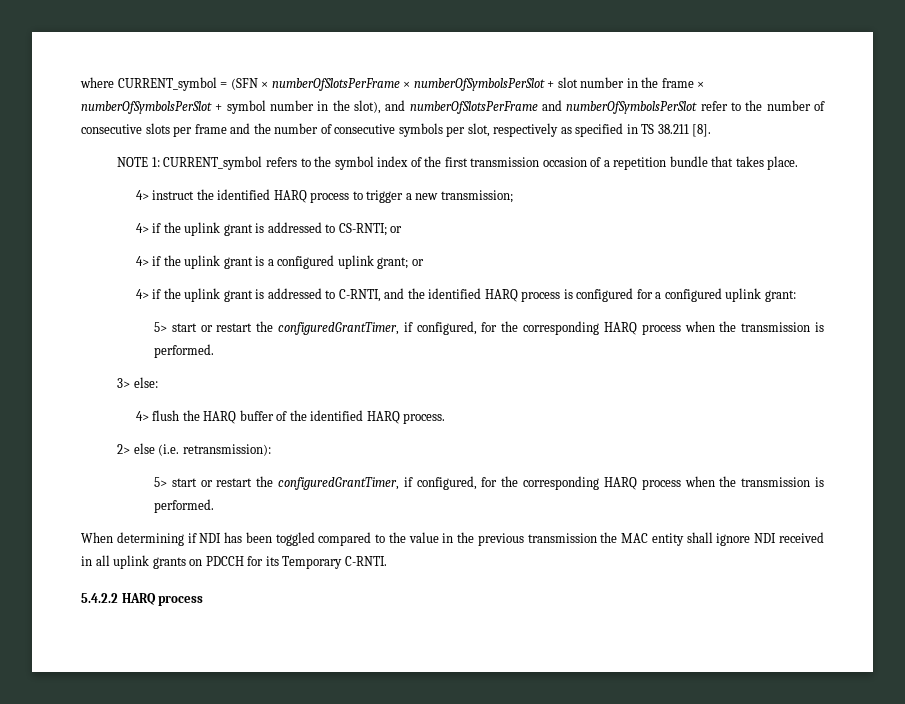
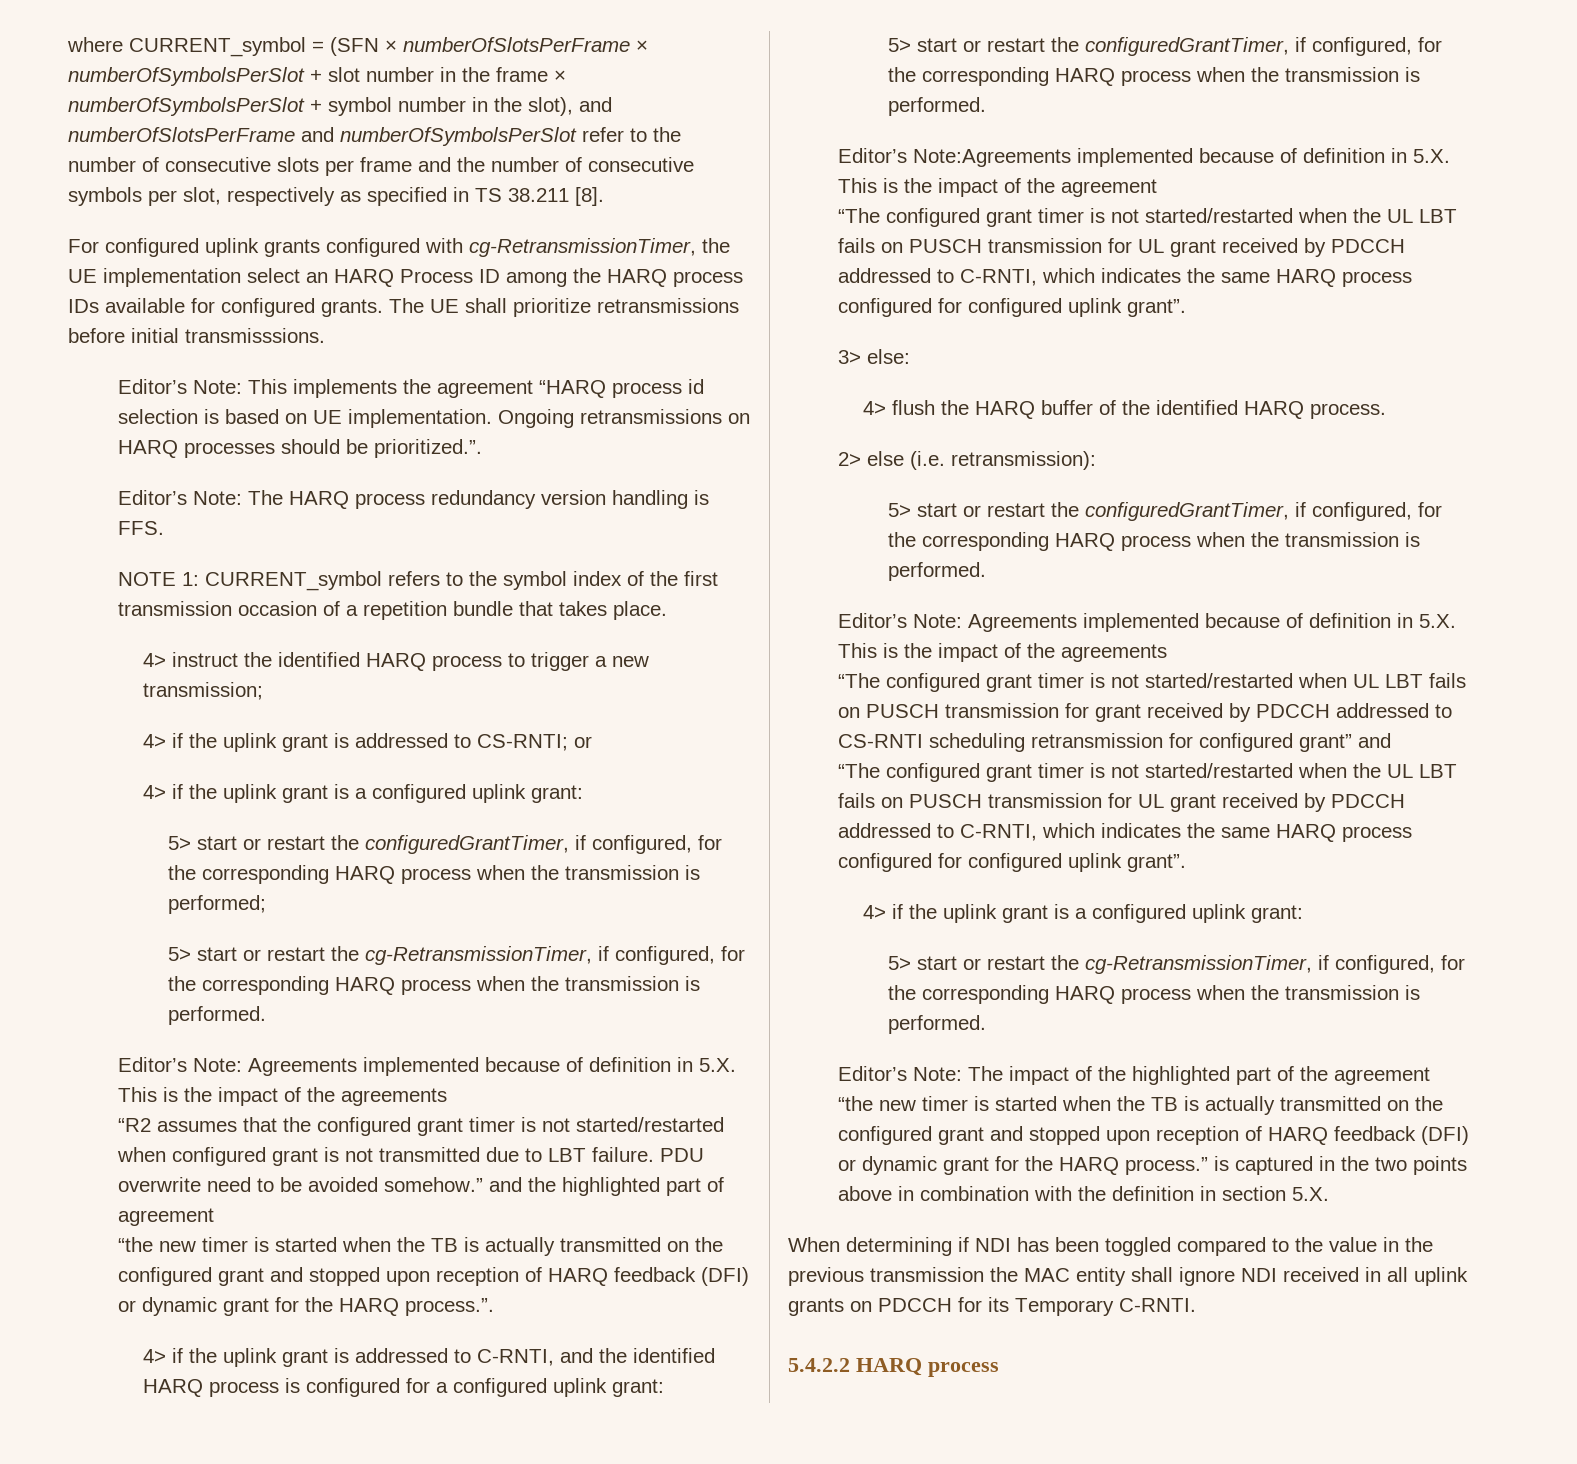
(712, 130) none -> [68,238,730,257] [68,268,743,287] [68,298,739,317] [68,328,325,343] [117,379,704,398] [117,409,750,428] [117,439,482,458] [117,490,709,509] [117,521,164,535] // For configured uplink grants configured with cg-RetransmissionTimer, the UE implementation select an HARQ Process ID among the HARQ process IDs available for configured grants. The UE shall prioritize retransmissions before initial transmisssions. // Editor’s Note: This implements the agreement “HARQ process id selection is based on UE implementation. Ongoing retransmissions on HARQ processes should be prioritized.”. // Editor’s Note: The HARQ process redundancy version handling is FFS.
[377,257,424,269] grant; or -> [530,785,583,803] [167,835,722,854] [167,865,700,884] [167,895,266,914] [167,946,745,965] [167,976,700,995] [167,1006,266,1025] [117,1057,736,1076] [117,1087,447,1106] [117,1117,724,1136] [116,1147,704,1166] [117,1177,724,1196] [117,1208,214,1226] [117,1237,723,1256] [117,1267,749,1286] [117,1297,494,1316] grant: // 5> start or restart the configuredGrantTimer, if configured, for the corresponding HARQ process when the transmission is performed; // 5> start or restart the cg-RetransmissionTimer, if configured, for the corresponding HARQ process when the transmission is performed. // Editor’s Note: Agreements implemented because of definition in 5.X. This is the impact of the agreements // “R2 assumes that the configured grant timer is not started/restarted when configured grant is not transmitted due to LBT failure. PDU overwrite need to be avoided somehow.” and the highlighted part of agreement // “the new timer is started when the TB is actually transmitted on the configured grant and stopped upon reception of HARQ feedback (DFI) or dynamic grant for the HARQ process.”.
(214, 351) none -> [837,148,1450,167] [837,178,1157,197] [837,208,1457,227] [837,238,1405,257] [837,268,1412,287] [837,298,1186,317] // Editor’s Note:Agreements implemented because of definition in 5.X. This is the impact of the agreement // “The configured grant timer is not started/restarted when the UL LBT fails on PUSCH transmission for UL grant received by PDCCH addressed to C-RNTI, which indicates the same HARQ process configured for configured uplink grant”.
(214, 506) none -> [837,613,1456,632] [837,643,1167,662] [837,673,1466,692] [837,703,1452,722] [837,733,1391,752] [837,763,1457,782] [837,793,1405,812] [837,823,1412,842] [837,853,1186,872] [862,904,1303,923] [887,955,1465,974] [887,985,1420,1004] [887,1015,986,1034] [837,1066,1430,1085] [837,1096,1443,1115] [837,1126,1469,1145] [837,1156,1467,1175] [837,1186,1329,1201] // Editor’s Note: Agreements implemented because of definition in 5.X. This is the impact of the agreements // “The configured grant timer is not started/restarted when UL LBT fails on PUSCH transmission for grant received by PDCCH addressed to CS-RNTI scheduling retransmission for configured grant” and // “The configured grant timer is not started/restarted when the UL LBT fails on PUSCH transmission for UL grant received by PDCCH addressed to C-RNTI, which indicates the same HARQ process configured for configured uplink grant”. // 4> if the uplink grant is a configured uplink grant: // 5> start or restart the cg-RetransmissionTimer, if configured, for the corresponding HARQ process when the transmission is performed. // Editor’s Note: The impact of the highlighted part of the agreement “the new timer is started when the TB is actually transmitted on the configured grant and stopped upon reception of HARQ feedback (DFI) or dynamic grant for the HARQ process.” is captured in the two points above in combination with the definition in section 5.X.

